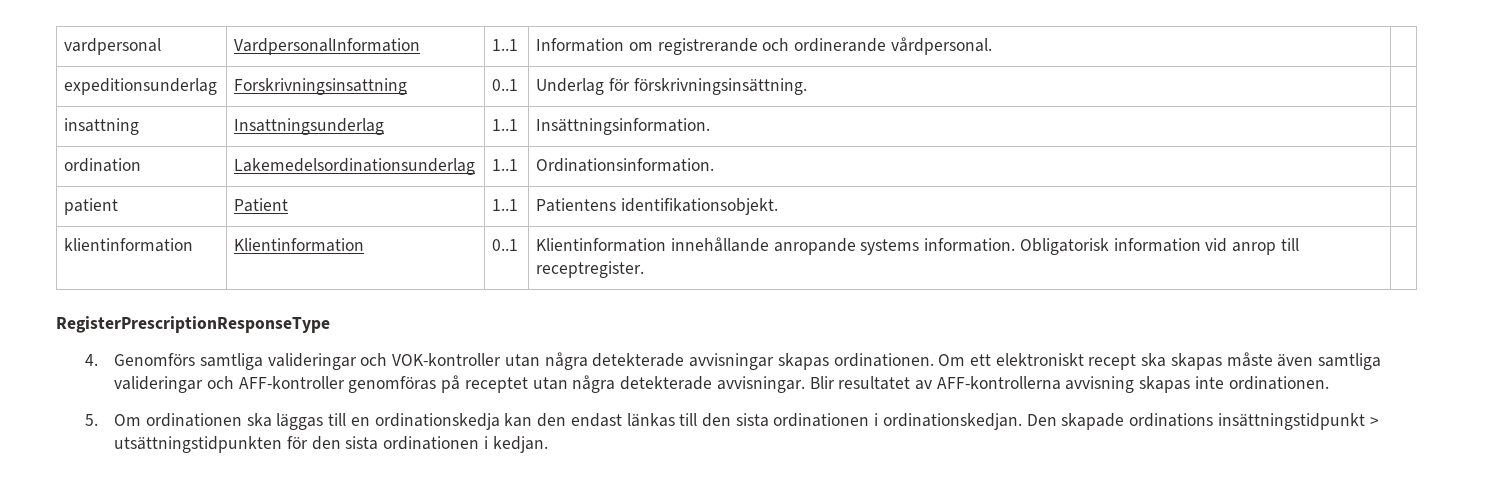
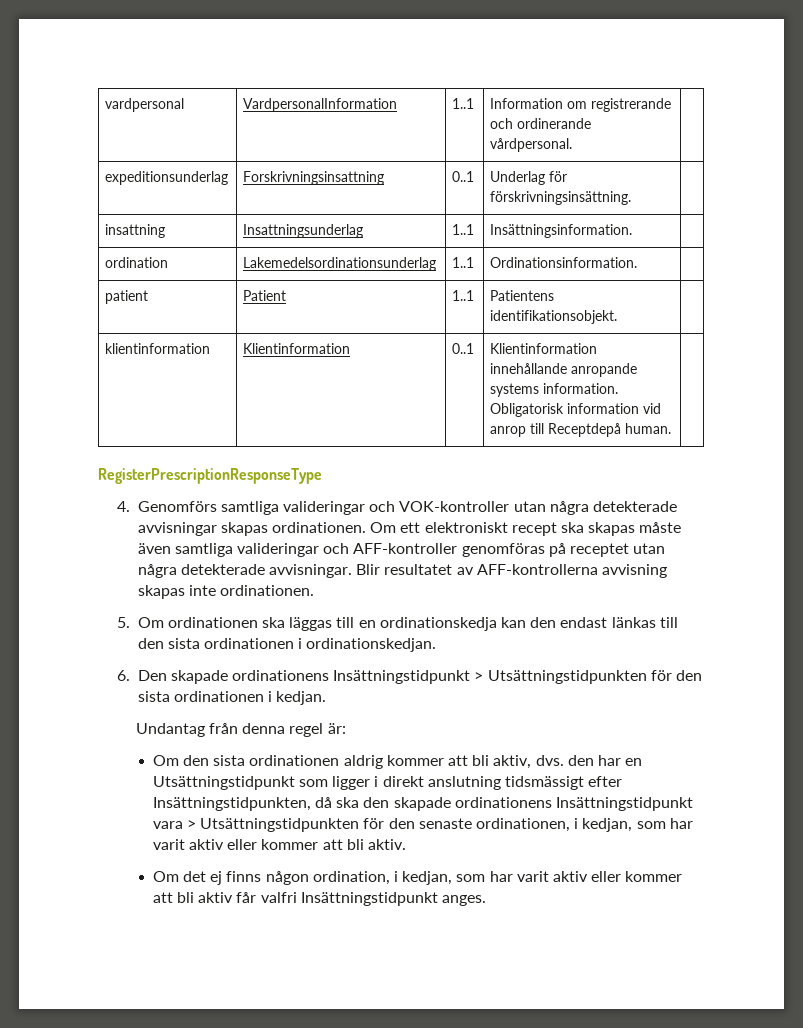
[536,261,645,278] receptregister. -> [548,423,672,437] Receptdepå human.
(1022, 421) none -> [116,670,130,681] // 6.
[1129,413,1379,430] [114,436,283,453] ordinations insättningstidpunkt > utsättningstidpunkten -> [232,670,647,684] ordinationens Insättningstidpunkt > Utsättningstidpunkten
(548, 444) none -> [135,723,346,737] [152,755,643,769] [152,776,623,790] [152,797,693,811] [152,818,693,832] [152,839,406,850] [152,871,683,885] [152,892,486,906] // Undantag från denna regel är: // Om den sista ordinationen aldrig kommer att bli aktiv, dvs. den har en Utsättningstidpunkt som ligger i direkt anslutning tidsmässigt efter Insättningstidpunkten, då ska den skapade ordinationens Insättningstidpunkt vara > Utsättningstidpunkten för den senaste ordinationen, i kedjan, som har varit aktiv eller kommer att bli aktiv. // Om det ej finns någon ordination, i kedjan, som har varit aktiv eller kommer att bli aktiv får valfri Insättningstidpunkt anges.

